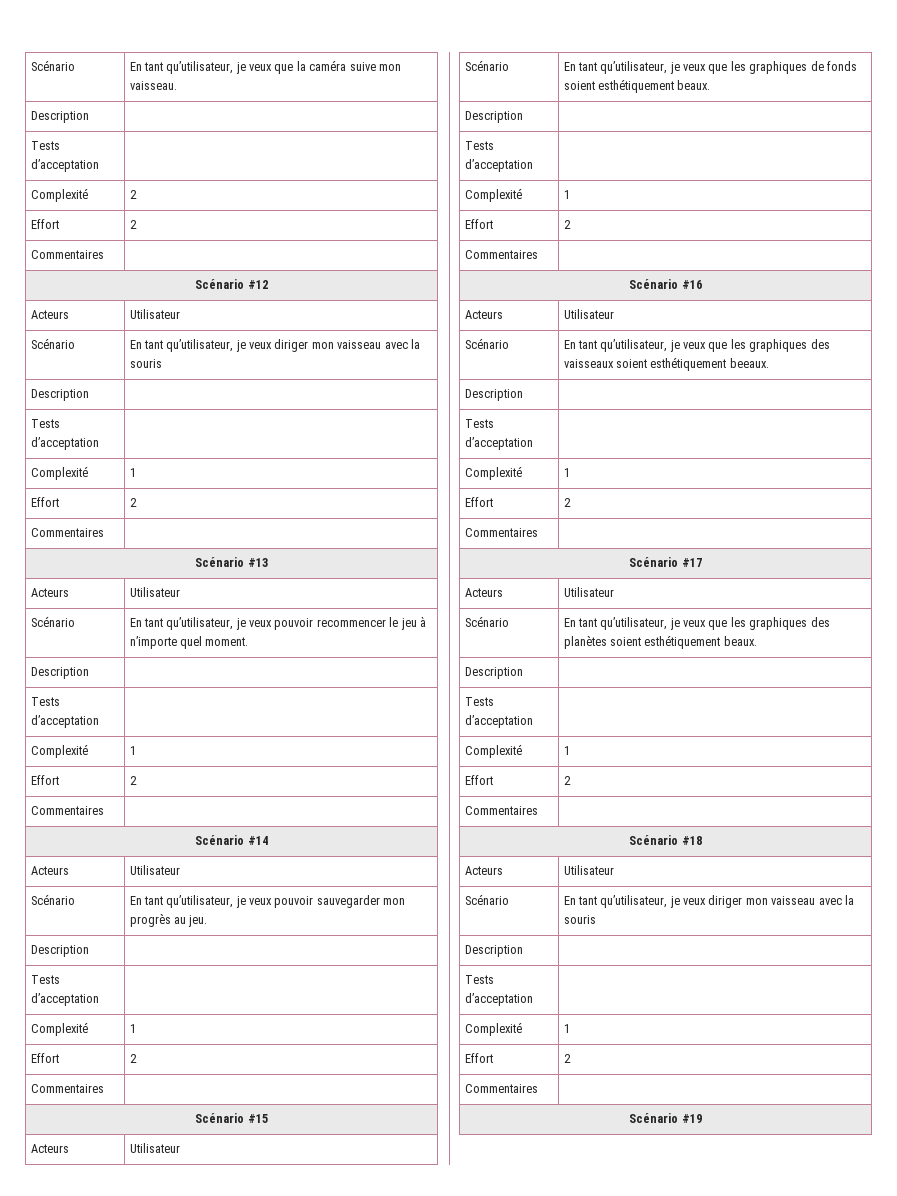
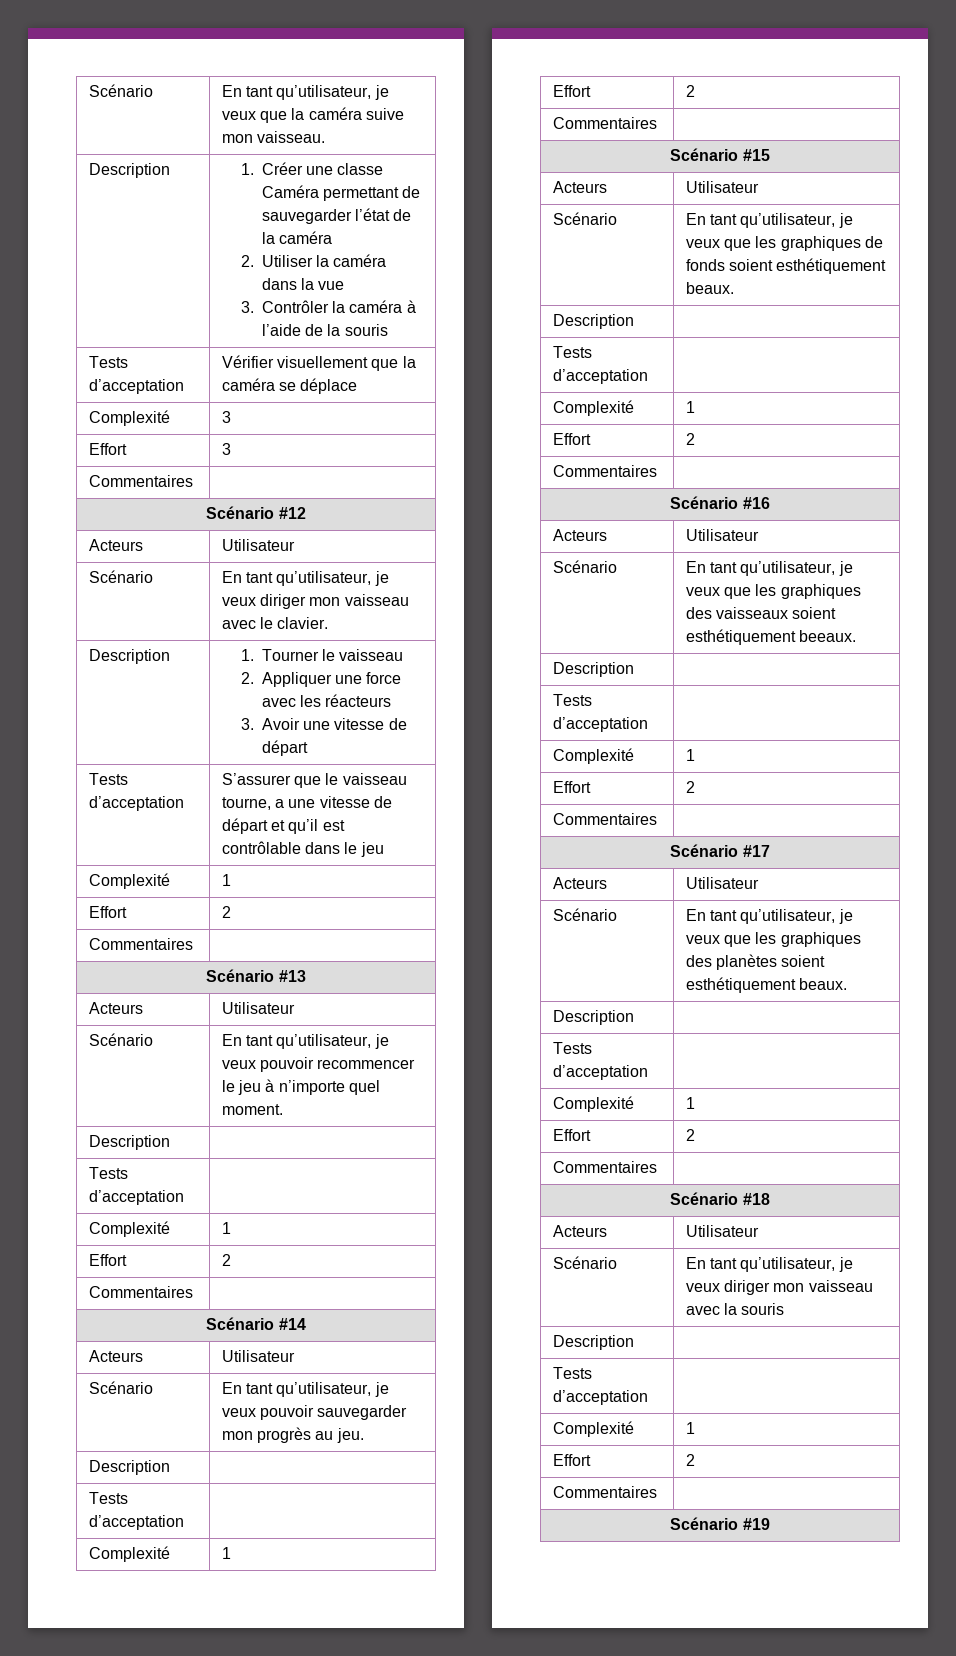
[30,141,60,150] [30,159,99,172] [30,188,88,202] [129,190,137,199] [30,219,59,229] [129,220,137,229] // Tests d’acceptation | // Complexité | 2 // Effort | 2 -> [240,162,384,175] [261,185,421,201] [261,208,412,224] [261,231,332,244] [240,254,387,267] [261,278,345,290] [240,300,416,313] [261,324,388,336] [88,356,128,368] [88,379,184,394] [221,355,416,371] [221,378,358,394] [88,410,170,426] [221,411,231,423] [88,443,127,455] [221,443,231,455] 1. Créer une classe Caméra permettant de sauvegarder l’état de la caméra // 2. Utiliser la caméra dans la vue // 3. Contrôler la caméra à l’aide de la souris // Tests d’acceptation | Vérifier visuellement que la caméra se déplace // Complexité | 3 // Effort | 3
[410,339,420,349] [129,359,162,368] [30,389,89,401] [30,419,60,428] [30,437,99,450] la souris // Description | // Tests d’acceptation | -> [259,617,329,629] [88,649,170,664] [240,649,404,661] [240,672,402,687] [261,694,392,707] [240,718,407,730] [261,740,308,756] [88,773,128,785] [88,796,184,811] [221,773,407,788] [221,796,392,810] [221,818,345,834] [221,841,384,857] le clavier. // Description | 1. Tourner le vaisseau // 2. Appliquer une force avec les réacteurs // 3. Avoir une vitesse de départ // Tests d’acceptation | S’assurer que le vaisseau tourne, a une vitesse de départ et qu’il est contrôlable dans le jeu

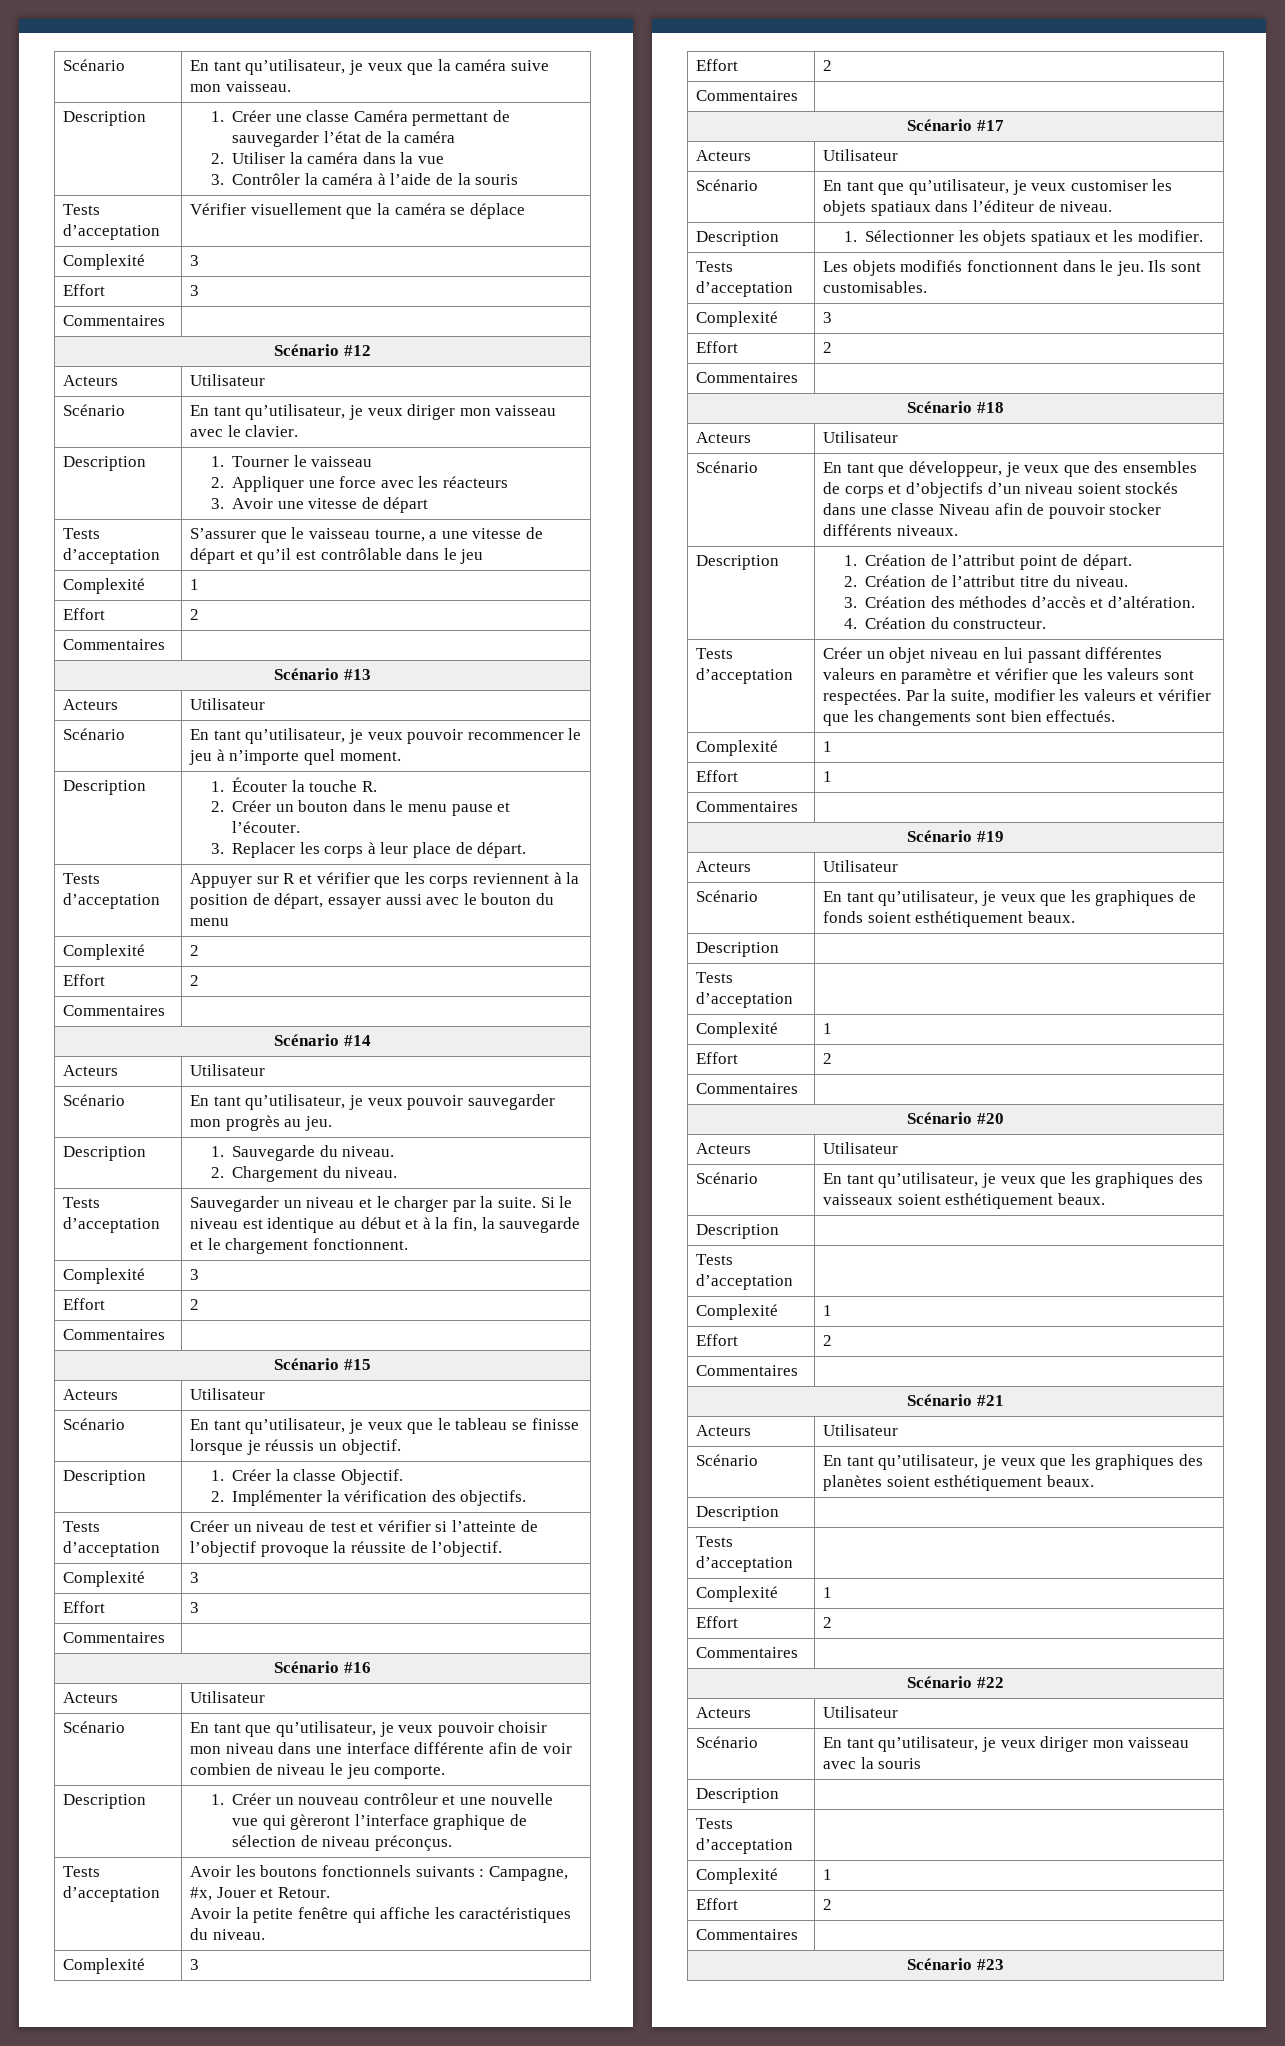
[88,1167,128,1179] [88,1190,184,1205] [88,1221,170,1237] [221,1222,231,1234] // Tests d’acceptation | // Complexité | 1 -> [210,777,377,792] [210,800,511,816] [232,821,301,833] [210,842,527,858] [63,873,101,884] [63,893,161,909] [190,872,580,888] [190,893,554,909] [190,918,230,926] [63,944,146,960] [190,945,200,956] 1. Écouter la touche R. // 2. Créer un bouton dans le menu pause et l’écouter. // 3. Replacer les corps à leur place de départ. // Tests d’acceptation | Appuyer sur R et vérifier que les corps reviennent à la position de départ, essayer aussi avec le bouton du menu // Complexité | 2
[88,1492,128,1504] [88,1515,184,1530] [88,1546,170,1562] [221,1547,231,1559] // Tests d’acceptation | // Complexité | 1 -> [210,1145,395,1161] [210,1166,398,1182] [63,1197,101,1208] [63,1217,161,1233] [190,1196,573,1212] [190,1217,581,1233] [190,1238,409,1254] [63,1268,146,1284] [190,1269,200,1280] 1. Sauvegarde du niveau. // 2. Chargement du niveau. // Tests d’acceptation | Sauvegarder un niveau et le charger par la suite. Si le niveau est identique au début et à la fin, la sauvegarde et le chargement fonctionnent. // Complexité | 3
(759, 187) none -> [63,1418,126,1430] [190,1418,579,1434] [190,1439,401,1455] [63,1470,147,1485] [210,1469,403,1485] [210,1490,527,1506] [63,1521,101,1532] [63,1541,161,1557] [190,1520,538,1532] [190,1541,503,1557] [63,1571,146,1587] [190,1572,200,1583] [63,1601,106,1613] [190,1602,200,1613] [63,1632,166,1643] [274,1661,371,1673] [63,1692,119,1703] [190,1691,266,1703] [63,1721,126,1733] [190,1721,548,1737] [190,1742,572,1754] [190,1763,446,1779] [63,1794,147,1809] [210,1793,553,1805] [232,1814,527,1830] [232,1835,452,1851] [63,1866,101,1877] [63,1886,161,1902] [190,1865,568,1881] [190,1887,331,1901] [190,1907,572,1923] [190,1928,265,1940] [63,1958,146,1974] [190,1959,200,1970] [696,59,739,71] [823,60,833,71] [696,90,799,101] [907,119,1004,131] [696,150,752,161] [823,149,899,161] [696,179,759,191] [823,179,1173,195] [823,200,1113,216] [696,231,780,246] [843,230,1203,246] [696,261,734,272] [696,281,794,297] [823,260,1201,276] [823,281,928,293] [696,311,779,327] [823,312,833,323] [696,341,739,353] [823,342,833,353] [696,372,799,383] [907,401,1004,413] [696,432,752,443] [823,431,899,443] [696,461,759,473] [823,461,1197,477] [823,482,1179,498] [823,503,1162,519] [823,524,958,536] [696,555,780,570] [843,554,1132,570] [843,575,1128,587] [843,596,1195,608] [843,617,1047,629] [696,648,734,659] [696,668,794,684] [823,647,1163,663] [823,668,1194,684] [823,689,1211,705] [823,710,1116,726] [696,740,779,756] [823,741,833,752] [696,770,739,782] [823,771,833,782] [696,801,799,812] [907,830,1004,842] [696,861,752,872] [823,860,899,872] // Scénario | En tant qu’utilisateur, je veux que le tableau se finisse lorsque je réussis un objectif. // Description | 1. Créer la classe Objectif. // 2. Implémenter la vérification des objectifs. // Tests d’acceptation | Créer un niveau de test et vérifier si l’atteinte de l’objectif provoque la réussite de l’objectif. // Complexité | 3 // Effort | 3 // Commentaires | // Scénario #16 // Acteurs | Utilisateur // Scénario | En tant que qu’utilisateur, je veux pouvoir choisir mon niveau dans une interface différente afin de voir combien de niveau le jeu comporte. // Description | 1. Créer un nouveau contrôleur et une nouvelle vue qui gèreront l’interface graphique de sélection de niveau préconçus. // Tests d’acceptation | Avoir les boutons fonctionnels suivants : Campagne, #x, Jouer et Retour. // Avoir la petite fenêtre qui affiche les caractéristiques du niveau. // Complexité | 3 // Effort | 2 // Commentaires | // Scénario #17 // Acteurs | Utilisateur // Scénario | En tant que qu’utilisateur, je veux customiser les objets spatiaux dans l’éditeur de niveau. // Description | 1. Sélectionner les objets spatiaux et les modifier. // Tests d’acceptation | Les objets modifiés fonctionnent dans le jeu. Ils sont customisables. // Complexité | 3 // Effort | 2 // Commentaires | // Scénario #18 // Acteurs | Utilisateur // Scénario | En tant que développeur, je veux que des ensembles de corps et d’objectifs d’un niveau soient stockés dans une classe Niveau afin de pouvoir stocker différents niveaux. // Description | 1. Création de l’attribut point de départ. // 2. Création de l’attribut titre du niveau. // 3. Création des méthodes d’accès et d’altération. // 4. Création du constructeur. // Tests d’acceptation | Créer un objet niveau en lui passant différentes valeurs en paramètre et vérifier que les valeurs sont respectées. Par la suite, modifier les valeurs et vérifier que les changements sont bien effectués. // Complexité | 1 // Effort | 1 // Commentaires | // Scénario #19 // Acteurs | Utilisateur
[742,497,770,509] #16 -> [976,1113,1004,1124] #20
[798,630,856,642] [552,662,634,677] [552,694,592,706] [552,717,648,732] [552,748,634,764] [685,749,695,761] [552,781,591,793] [685,781,695,793] [552,813,657,825] [670,844,770,857] beeaux. // Description | // Tests d’acceptation | // Complexité | 1 // Effort | 2 // Commentaires | // Scénario #17 -> [1058,1193,1106,1205] [696,1224,780,1239] [696,1254,734,1265] [696,1274,794,1290] [696,1304,779,1320] [823,1305,833,1316] [696,1334,739,1346] [823,1335,833,1346] [696,1365,799,1376] [907,1394,1004,1406] beaux. // Description | // Tests d’acceptation | // Complexité | 1 // Effort | 2 // Commentaires | // Scénario #21
[742,1193,770,1205] #18 -> [976,1677,1004,1688] #22
[742,1518,770,1530] #19 -> [976,1959,1004,1970] #23

